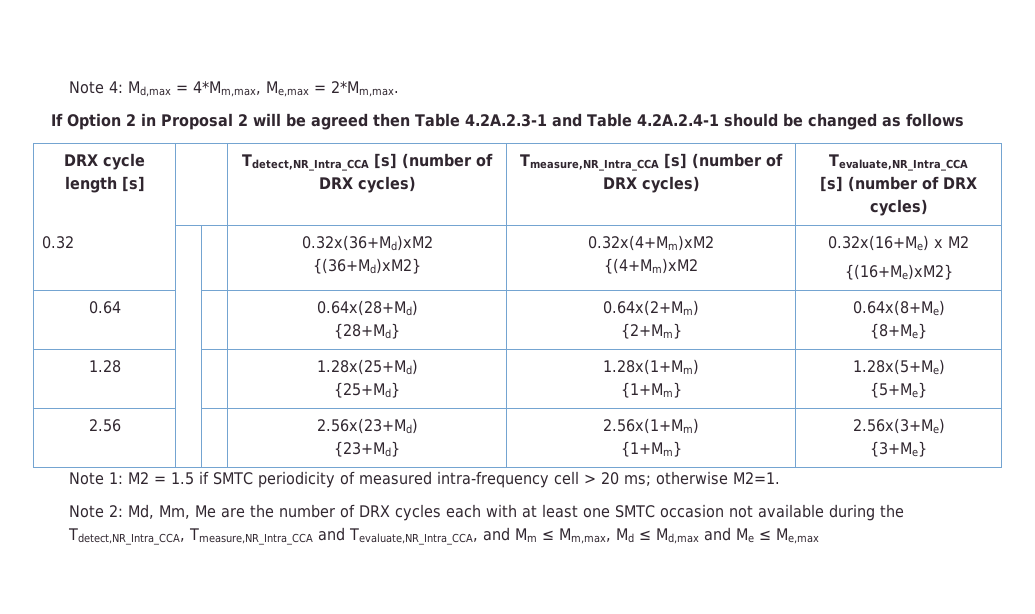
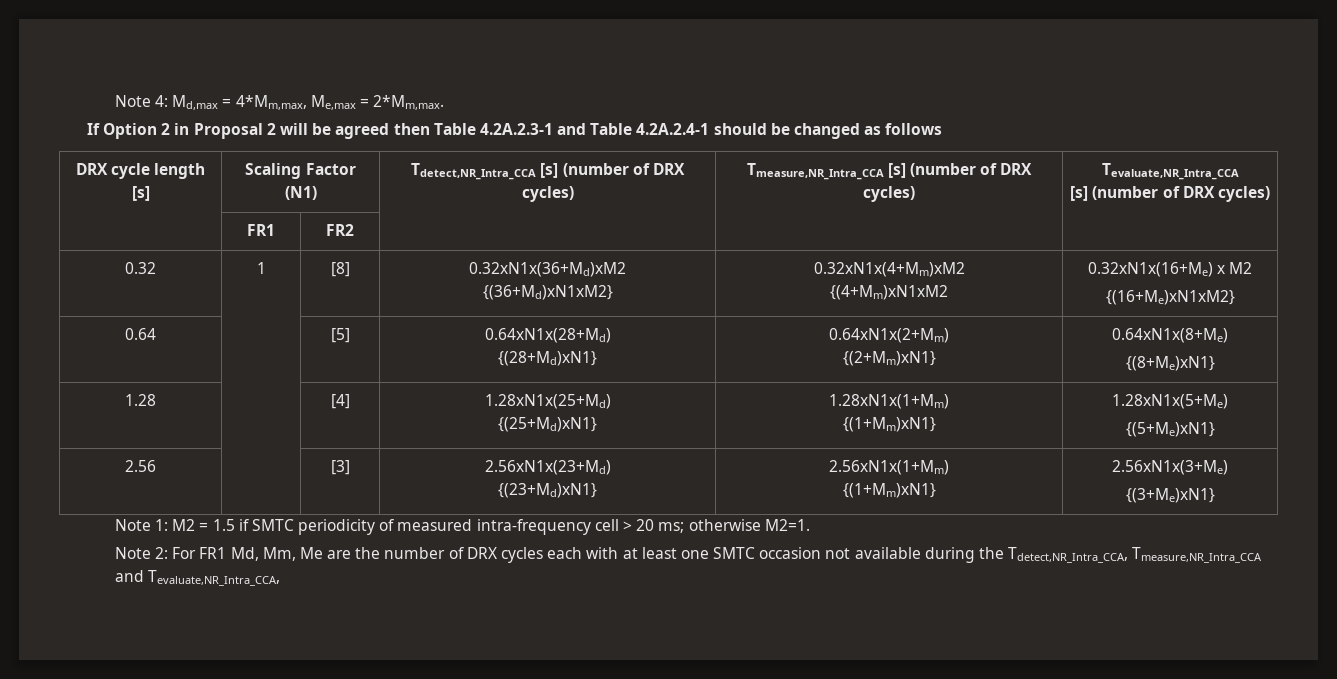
(145, 184) none -> [245,163,356,179] [284,186,317,200] Scaling Factor (N1)
[41,236,74,249] [301,235,433,251] [313,258,421,274] [588,235,714,251] [604,258,698,274] [828,235,929,251] 0.32 | | | 0.32x(36+Md)xM2 // {(36+Md)xM2} | 0.32x(4+Mm)xM2 // {(4+Mm)xM2 | 0.32x(16+Me) -> [246,224,275,236] [326,224,354,236] [125,262,156,274] [256,262,266,274] [330,262,350,277] [469,262,626,277] [482,285,613,300] [813,262,965,277] [830,285,948,300] [1087,262,1213,277] | FR1 | FR2 | | | // 0.32 | 1 | [8] | 0.32xN1x(36+Md)xM2 // {(36+Md)xN1xM2} | 0.32xN1x(4+Mm)xM2 // {(4+Mm)xN1xM2 | 0.32xN1x(16+Me)
[844,264,953,280] {(16+Me)xM2} -> [1105,290,1235,305] {(16+Me)xN1xM2}
[316,300,418,316] [334,323,400,339] [603,300,699,316] [620,323,682,339] [852,300,945,316] [870,323,927,339] [88,360,121,373] [316,359,418,375] [334,382,400,398] [603,359,699,375] [620,382,682,398] [852,359,945,375] [870,382,927,398] [88,419,121,432] [316,418,418,434] [334,441,400,457] [603,418,699,434] [620,441,682,457] [852,418,945,434] [870,441,927,457] | 0.64x(28+Md) // {28+Md} | 0.64x(2+Mm) // {2+Mm} | 0.64x(8+Me) // {8+Me} // 1.28 | | | 1.28x(25+Md) // {25+Md} | 1.28x(1+Mm) // {1+Mm} | 1.28x(5+Me) // {5+Me} // 2.56 | | | 2.56x(23+Md) // {23+Md} | 2.56x(1+Mm) // {1+Mm} | 2.56x(3+Me) // {3+Me} -> [330,328,350,343] [484,328,611,343] [498,351,597,366] [829,328,949,343] [842,351,936,366] [1112,328,1228,343] [1125,356,1215,371] [125,394,156,406] [330,394,350,409] [484,394,611,409] [498,417,597,432] [829,394,949,409] [842,417,936,432] [1112,394,1228,409] [1125,422,1215,437] [125,460,156,472] [330,460,350,475] [484,460,611,475] [498,483,597,498] [829,460,949,475] [842,483,936,498] [1112,460,1228,475] [1125,488,1215,503] [5] | 0.64xN1x(28+Md) // {(28+Md)xN1} | 0.64xN1x(2+Mm) // {(2+Mm)xN1} | 0.64xN1x(8+Me) // {(8+Me)xN1} // 1.28 | | [4] | 1.28xN1x(25+Md) // {(25+Md)xN1} | 1.28xN1x(1+Mm) // {(1+Mm)xN1} | 1.28xN1x(5+Me) // {(5+Me)xN1} // 2.56 | | [3] | 2.56xN1x(23+Md) // {(23+Md)xN1} | 2.56xN1x(1+Mm) // {(1+Mm)xN1} | 2.56xN1x(3+Me) // {(3+Me)xN1}
(124, 511) none -> [172,547,227,559] For FR1
[483,527,820,544] and Mm ≤ Mm,max, Md ≤ Md,max and Me ≤ Me,max -> (280, 578) none

